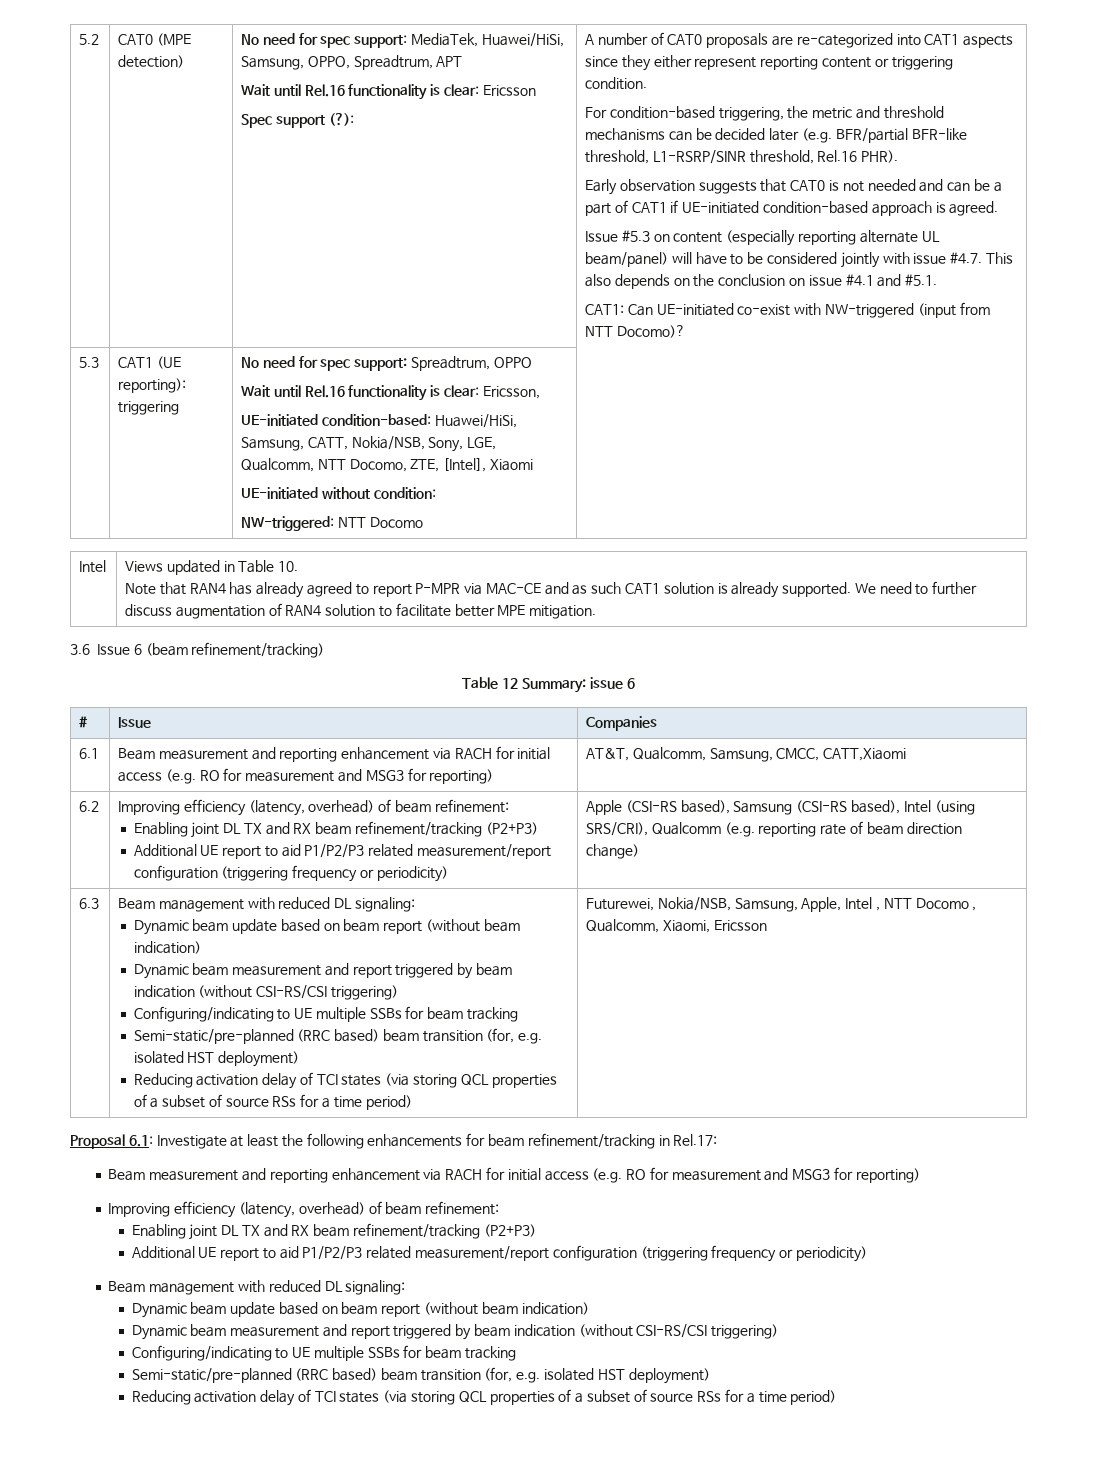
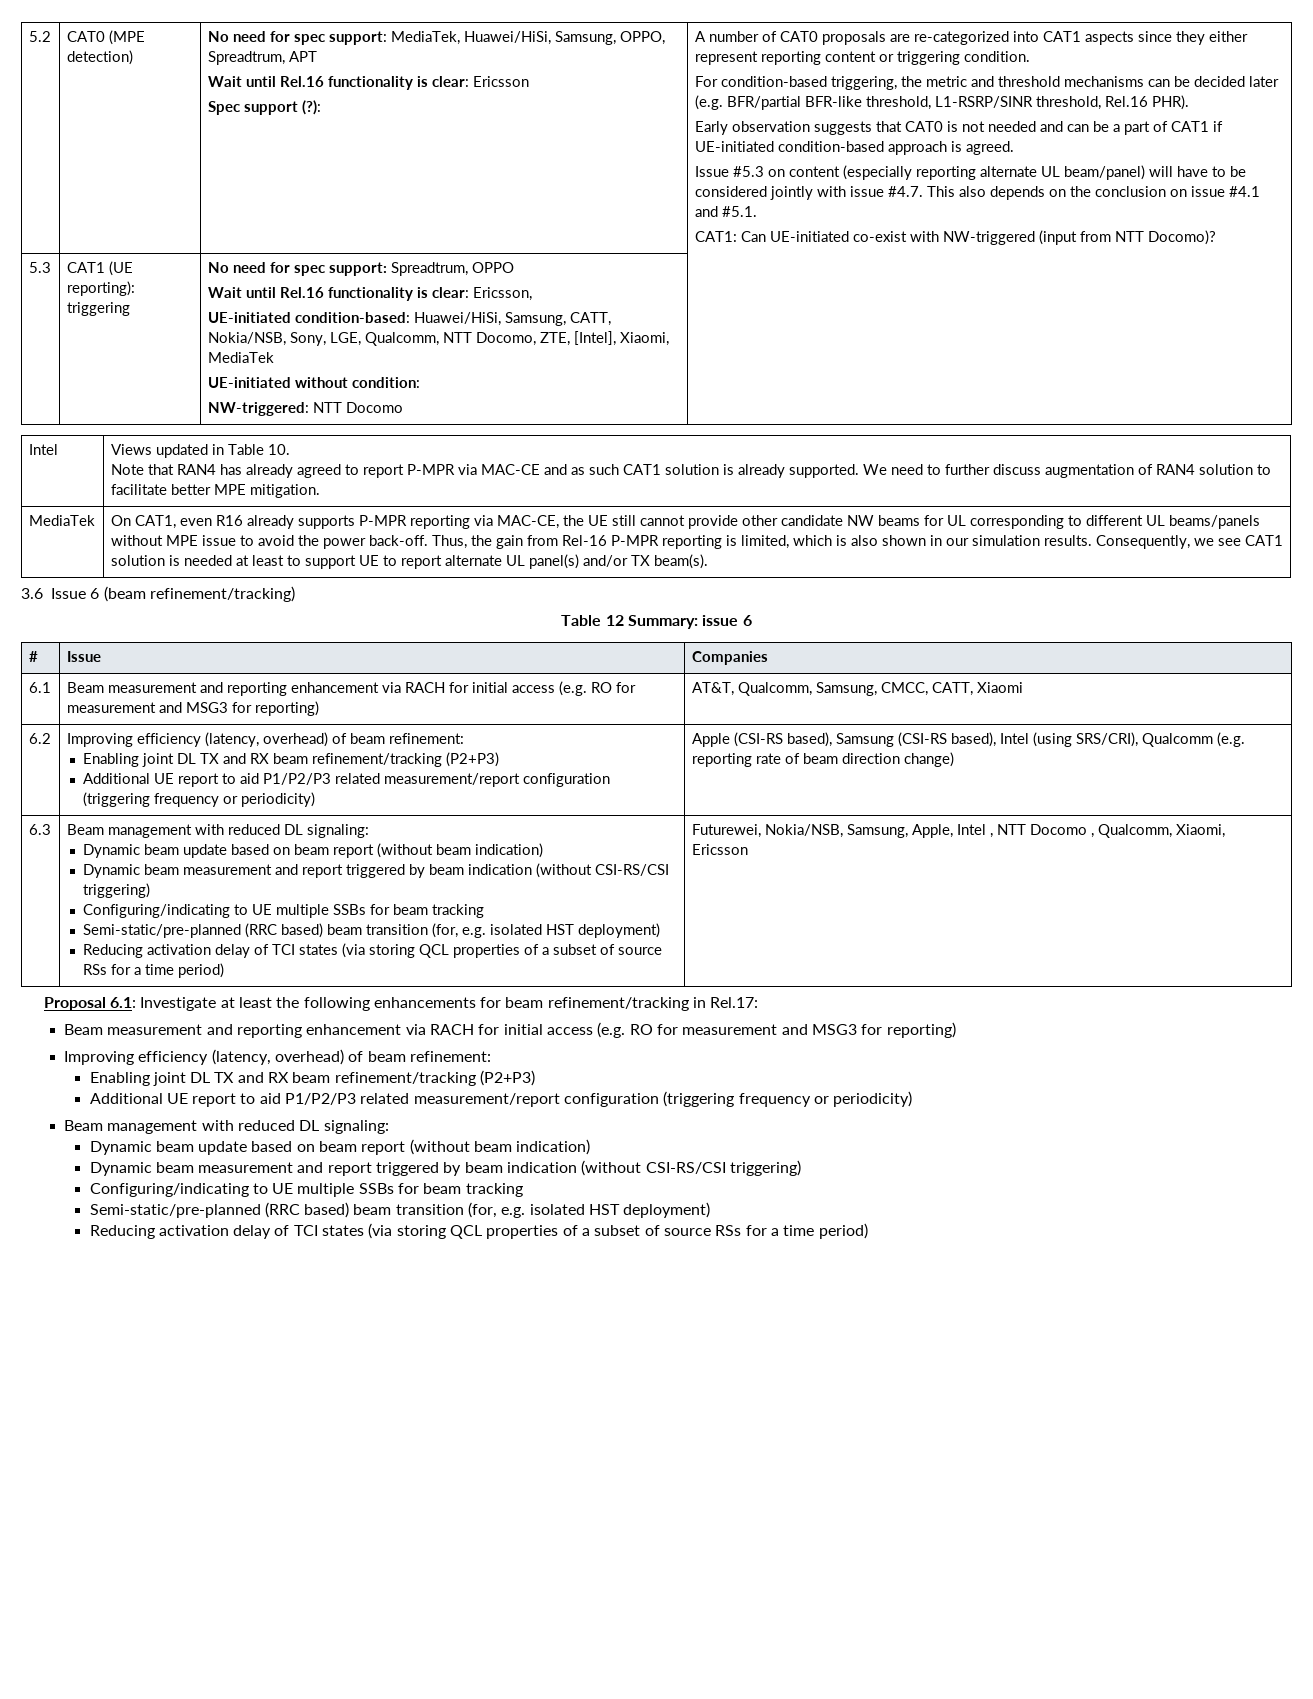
[490,459,534,471] Xiaomi -> [619,332,669,346] [207,352,274,363] Xiaomi, MediaTek
(597, 612) none -> [28,515,95,526] [110,515,1260,529] [110,535,1283,549] [110,554,708,569] // MediaTek | On CAT1, even R16 already supports P-MPR reporting via MAC-CE, the UE still cannot provide other candidate NW beams for UL corresponding to different UL beams/panels without MPE issue to avoid the power back-off. Thus, the gain from Rel-16 P-MPR reporting is limited, which is also shown in our simulation results. Consequently, we see CAT1 solution is needed at least to support UE to report alternate UL panel(s) and/or TX beam(s).
[823,748,907,761] CATT,Xiaomi -> [931,682,1023,696] CATT, Xiaomi

